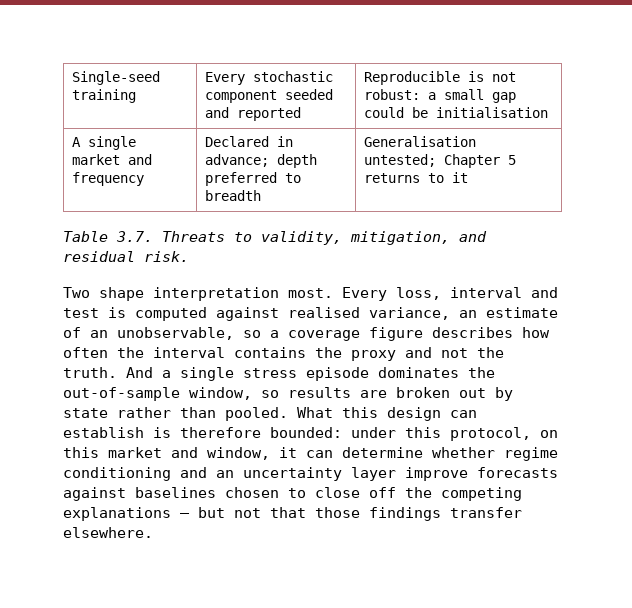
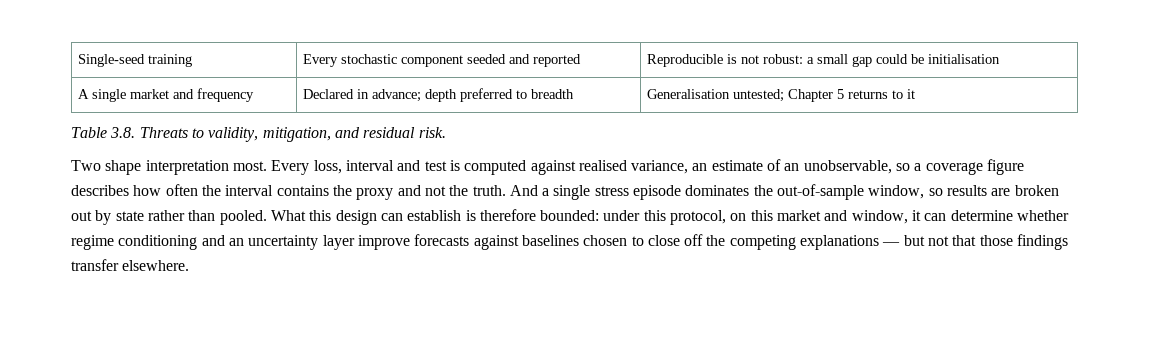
[116,231,153,242] 3.7. -> [110,127,136,138] 3.8.

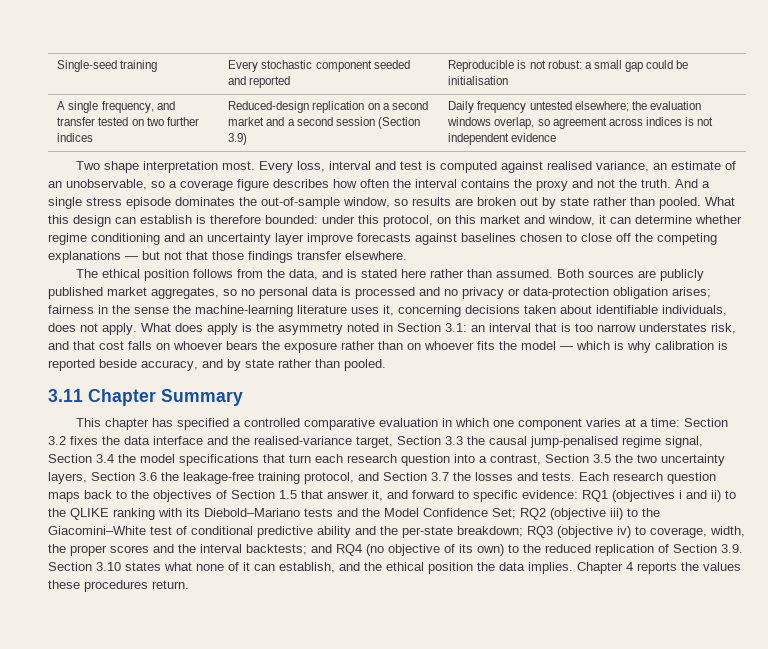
[130,88,255,102] [303,88,575,102] [647,89,916,102] [71,127,446,142] market and frequency | Declared in advance; depth preferred to breadth | Generalisation untested; Chapter 5 returns to it // Table 3.8. Threats to validity, mitigation, and residual risk. -> [101,101,175,113] [57,117,199,126] [57,133,94,142] [228,101,428,113] [228,117,420,129] [228,133,248,145] [448,101,701,113] [447,117,714,129] [448,133,557,145] frequency, and transfer tested on two further indices | Reduced-design replication on a second market and a second session (Section 3.9) | Daily frequency untested elsewhere; the evaluation windows overlap, so agreement across indices is not independent evidence
(190, 265) none -> [75,269,704,281] [48,287,711,299] [48,305,727,317] [48,323,736,335] [48,341,728,353] [48,359,386,371] [48,389,243,406] [75,418,728,430] [48,436,703,448] [48,454,725,466] [48,472,716,484] [48,490,736,502] [48,508,660,520] [48,526,745,538] [48,544,743,556] [48,562,741,574] [48,580,189,592] // The ethical position follows from the data, and is stated here rather than assumed. Both sources are publicly published market aggregates, so no personal data is processed and no privacy or data-protection obligation arises; fairness in the sense the machine-learning literature uses it, concerning decisions taken about identifiable individuals, does not apply. What does apply is the asymmetry noted in Section 3.1: an interval that is too narrow understates risk, and that cost falls on whoever bears the exposure rather than on whoever fits the model — which is why calibration is reported beside accuracy, and by state rather than pooled. // 3.11 Chapter Summary // This chapter has specified a controlled comparative evaluation in which one component varies at a time: Section 3.2 fixes the data interface and the realised-variance target, Section 3.3 the causal jump-penalised regime signal, Section 3.4 the model specifications that turn each research question into a contrast, Section 3.5 the two uncertainty layers, Section 3.6 the leakage-free training protocol, and Section 3.7 the losses and tests. Each research question maps back to the objectives of Section 1.5 that answer it, and forward to specific evidence: RQ1 (objectives i and ii) to the QLIKE ranking with its Diebold–Mariano tests and the Model Confidence Set; RQ2 (objective iii) to the Giacomini–White test of conditional predictive ability and the per-state breakdown; RQ3 (objective iv) to coverage, width, the proper scores and the interval backtests; and RQ4 (no objective of its own) to the reduced replication of Section 3.9. Section 3.10 states what none of it can establish, and the ethical position the data implies. Chapter 4 reports the values these procedures return.

